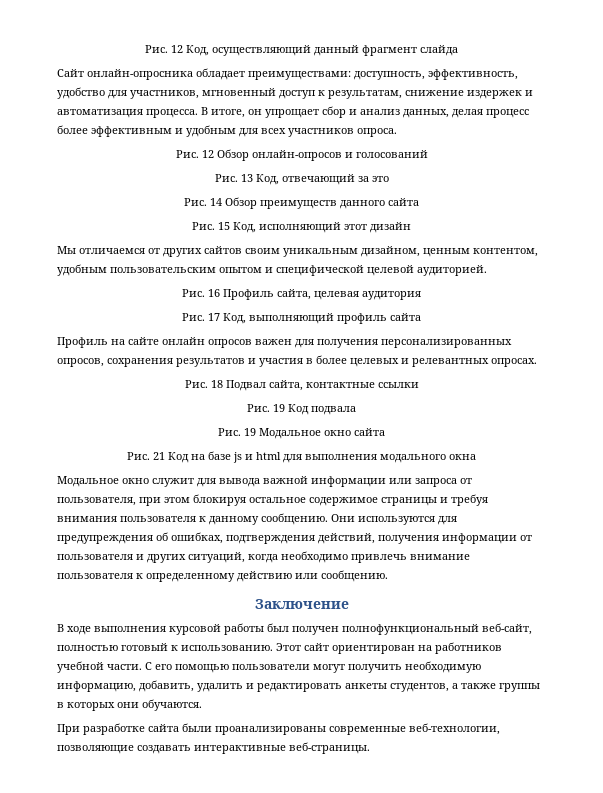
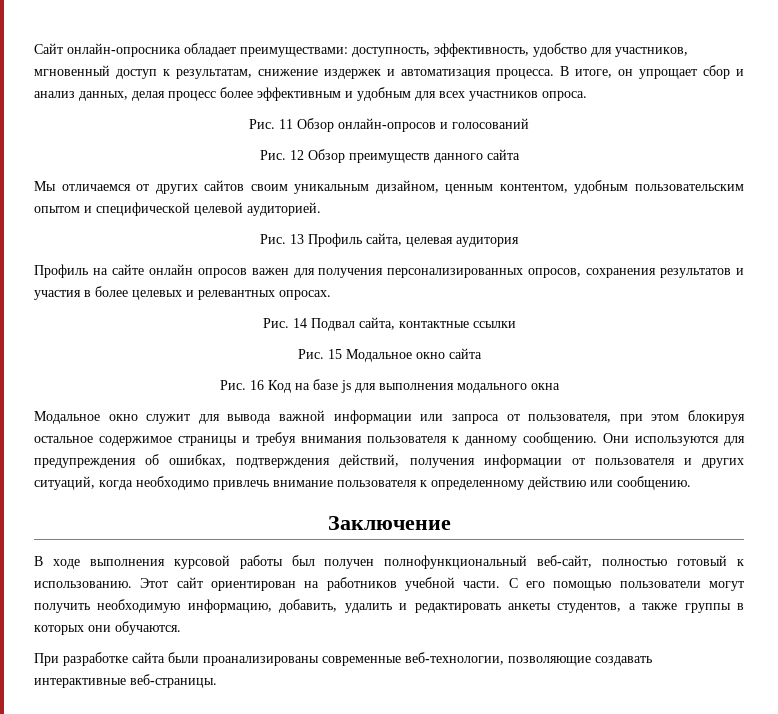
[145,45,458,56] Рис. 12 Код, осуществляющий данный фрагмент слайда // -> (34, 48) none
[201,150,214,158] 12 -> [279,119,293,129] 11
[240,174,389,185] [184,197,419,209] [192,222,411,233] 13 Код, отвечающий за это // Рис. 14 Обзор преимуществ данного сайта // Рис. 15 Код, исполняющий этот дизайн -> [289,149,520,163] 12 Обзор преимуществ данного сайта
[208,289,220,297] 16 -> [290,234,304,244] 13
[182,313,421,324] // Рис. 17 Код, выполняющий профиль сайта -> (519, 242) none
[210,380,223,388] 18 -> [292,318,307,328] 14
[273,404,356,415] [218,428,256,436] 19 Код подвала // Рис. 19 -> [327,349,342,359] 15
[153,452,165,460] 21 -> [249,380,264,390] 16
[245,452,281,460] и html -> (351, 386) none

